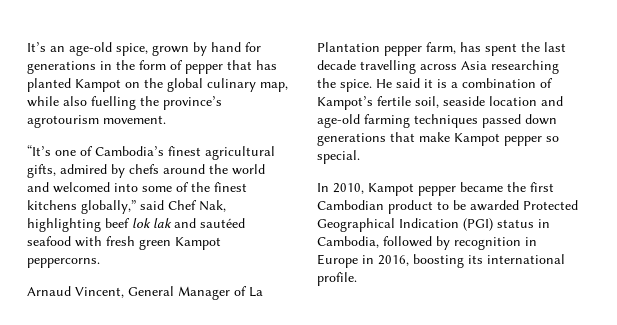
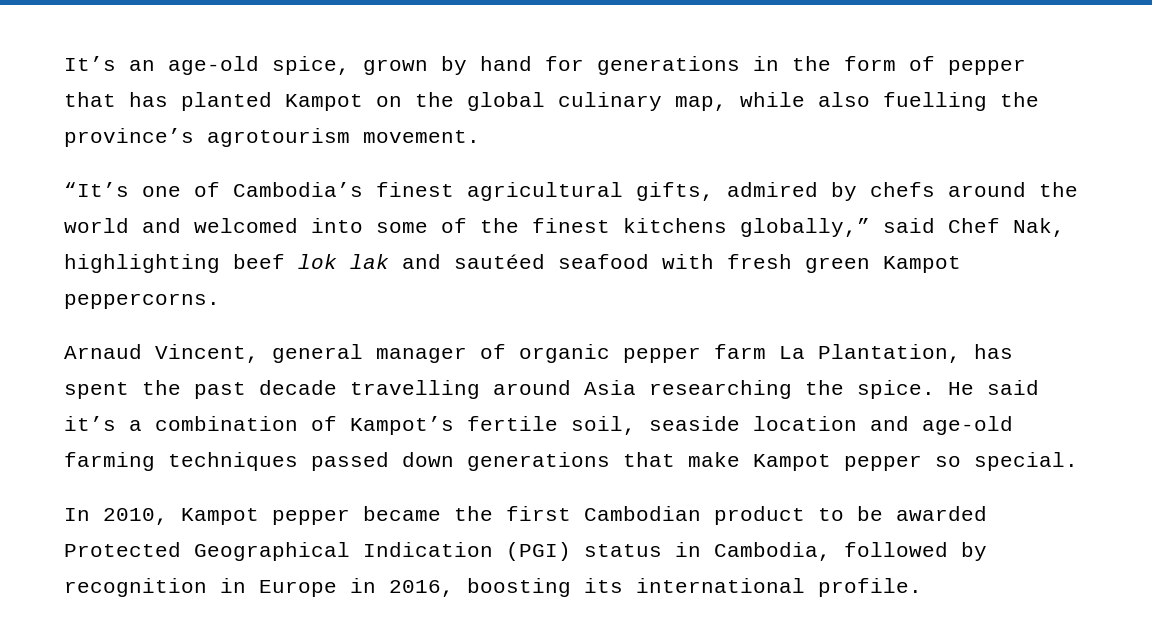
[128,286,263,300] [317,42,456,56] General Manager of La Plantation pepper farm, -> [272,344,961,363] general manager of organic pepper farm La Plantation,
[544,42,566,52] last -> [194,382,246,399] past
[420,64,457,70] across -> [493,380,571,395] around
[424,79,447,88] it is -> [64,416,116,431] it’s

